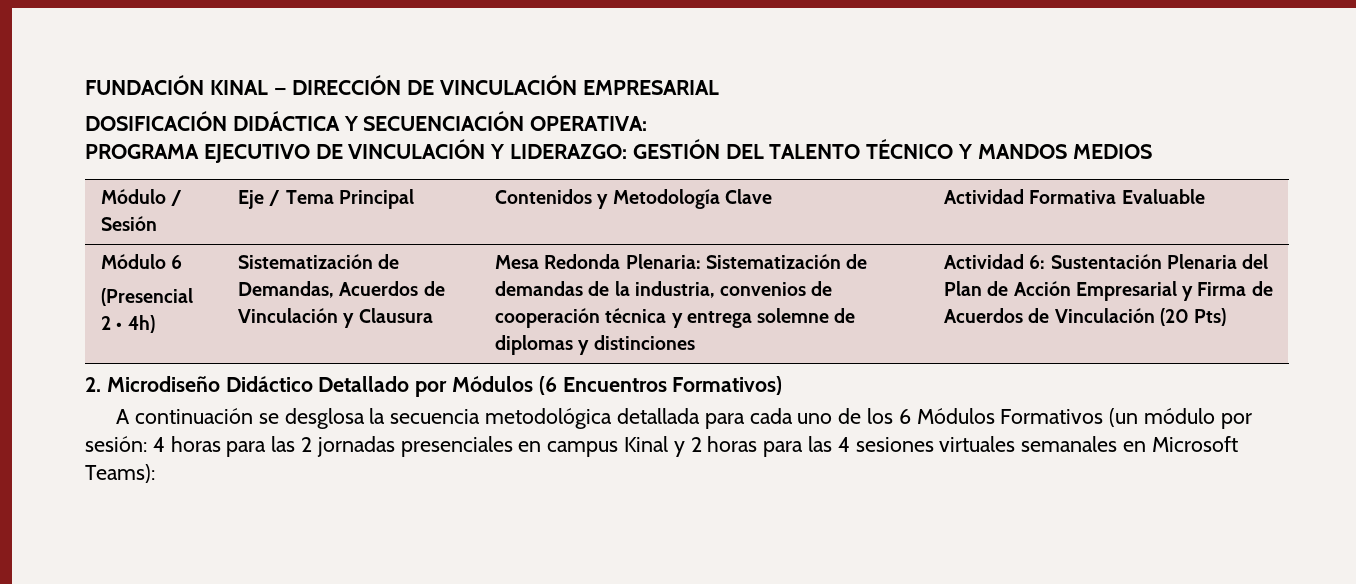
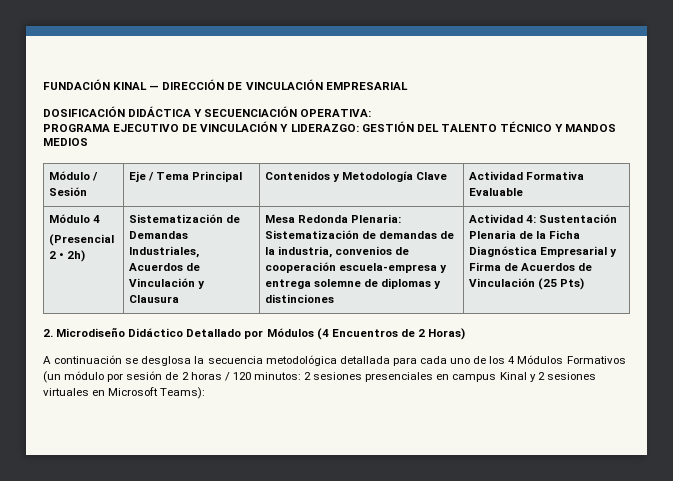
[171,255,183,269] 6 -> [92,215,100,223] 4
[127,315,155,333] [238,254,400,269] [238,281,335,298] 4h) | Sistematización de Demandas, -> [67,250,86,262] [128,214,240,223] [128,231,188,239] [128,246,199,258] 2h) | Sistematización de Demandas Industriales,
[605,308,667,323] técnica -> [338,263,437,273] escuela-empresa
[1029,255,1046,269] 6: -> [525,215,536,223] 4:
[1242,254,1269,269] [944,281,1071,296] del Plan de Acción -> [518,230,581,239] [468,246,537,257] de la Ficha Diagnóstica
[1159,308,1189,326] (20 -> [537,278,557,290] (25
[538,376,783,395] (6 Encuentros Formativos) -> [316,328,466,340] (4 Encuentros de 2 Horas)
[898,409,911,424] 6 -> [508,356,516,364] 4
[85,436,395,457] sesión: 4 horas para las 2 jornadas -> [126,371,363,381] sesión de 2 horas / 120 minutos: 2 sesiones
[707,436,850,457] horas para las 4 -> (545, 376) none
[1021,436,1118,452] semanales -> (89, 392) none

